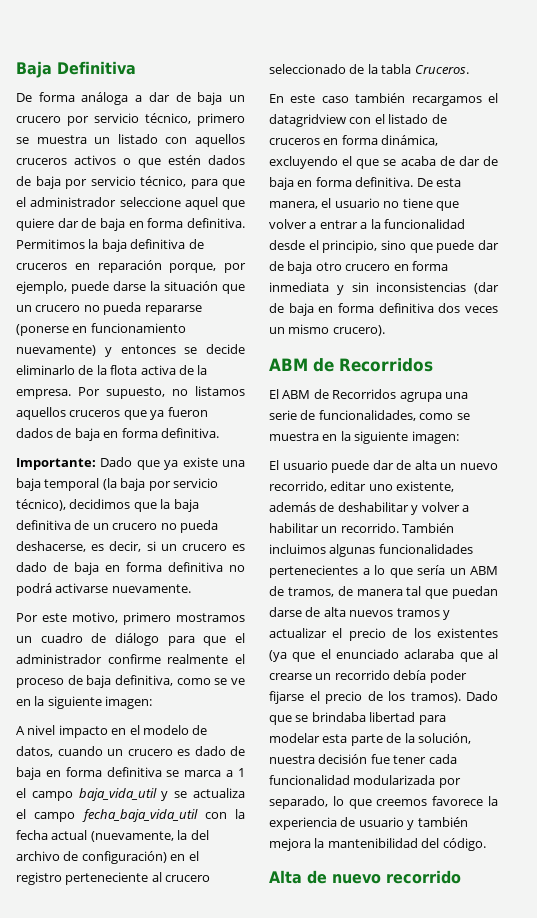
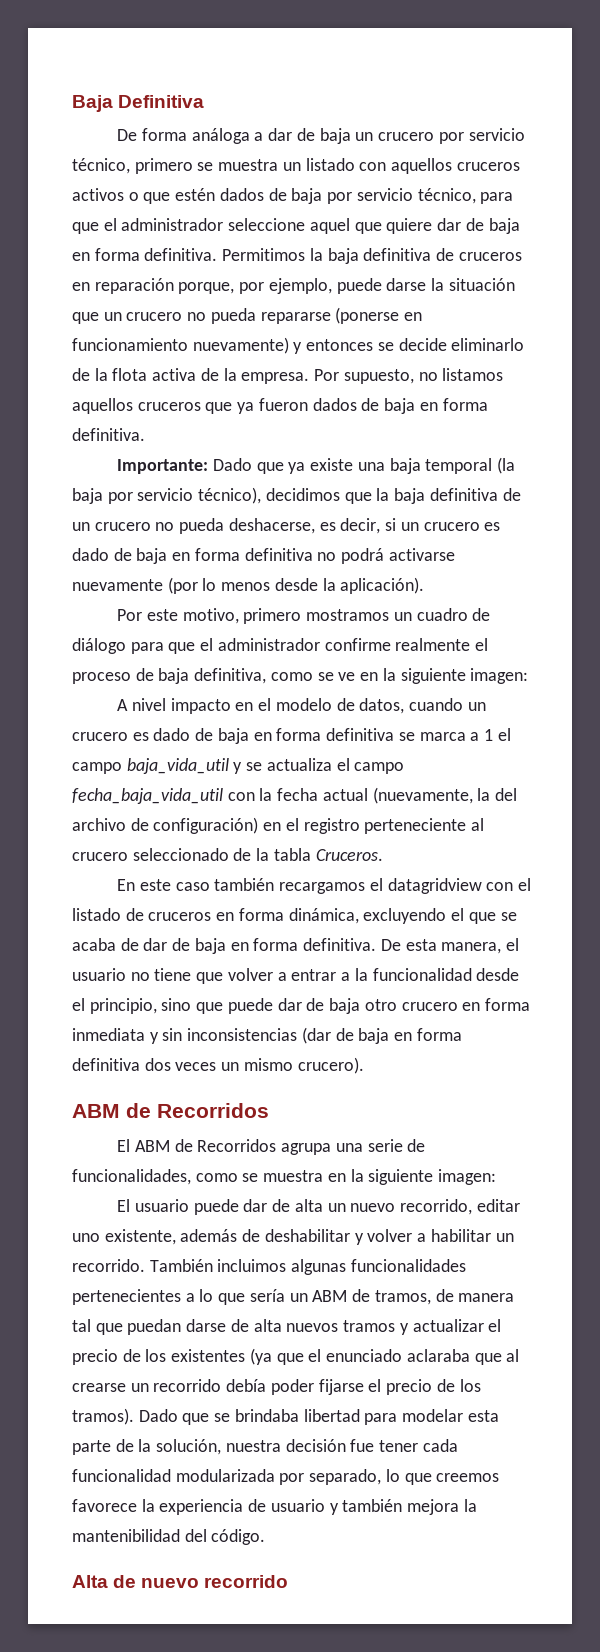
[111,584,191,593] nuevamente. -> [72,577,425,594] nuevamente (por lo menos desde la aplicación).

